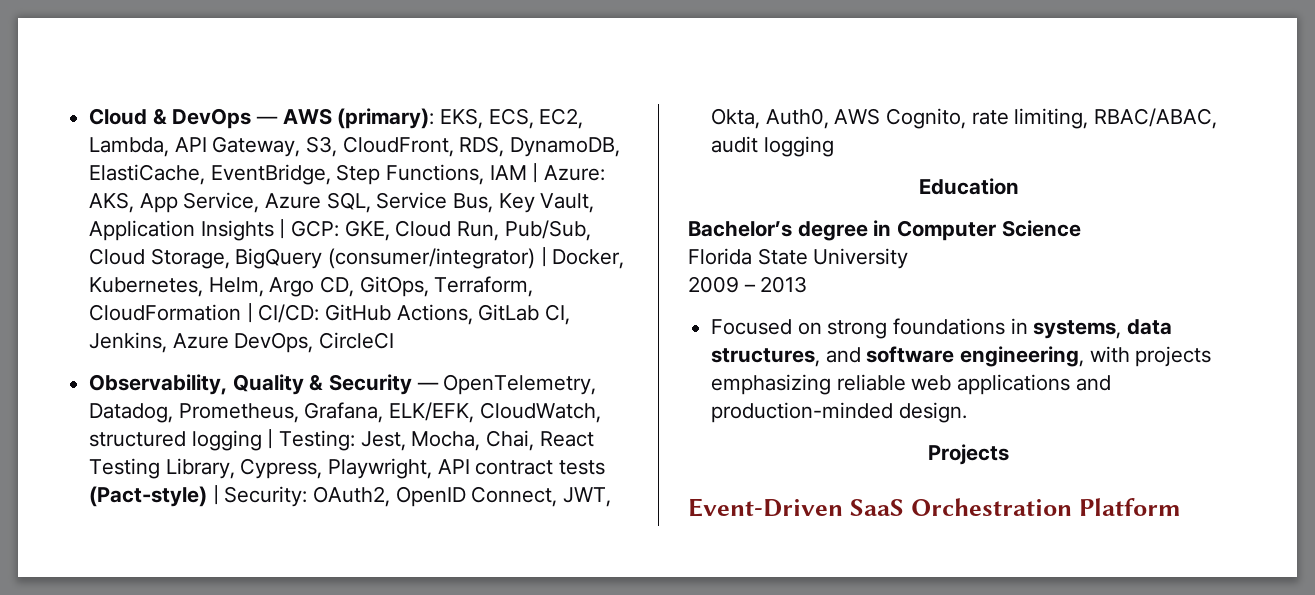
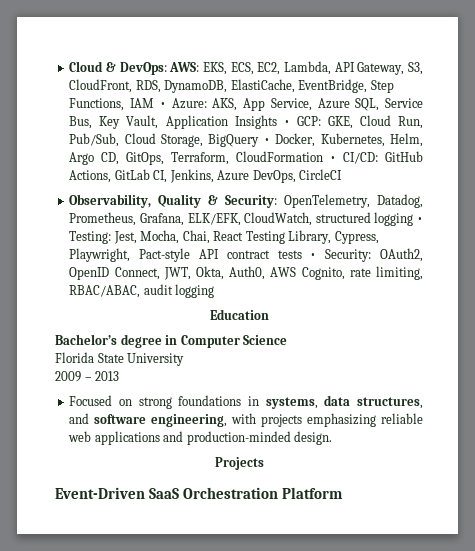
[172,108,435,129] DevOps — AWS (primary): -> [119,62,200,75] DevOps: AWS:
[532,163,539,183] | -> [159,102,166,108] •
[279,219,286,239] | -> [283,120,290,126] •
[328,247,547,269] (consumer/integrator) | -> [263,138,270,144] •
[246,303,253,323] | -> [330,156,337,162] •
[329,374,439,395] Security — -> [225,195,278,208] Security:
[267,429,274,449] | -> [417,217,423,223] •
(433, 468) none -> [139,248,191,262] Pact-style
[89,485,219,507] (Pact-style) | -> [310,253,317,259] •

